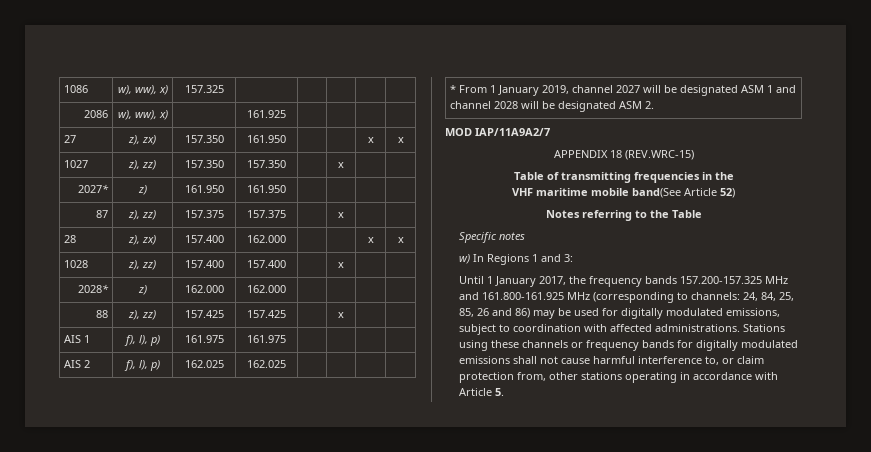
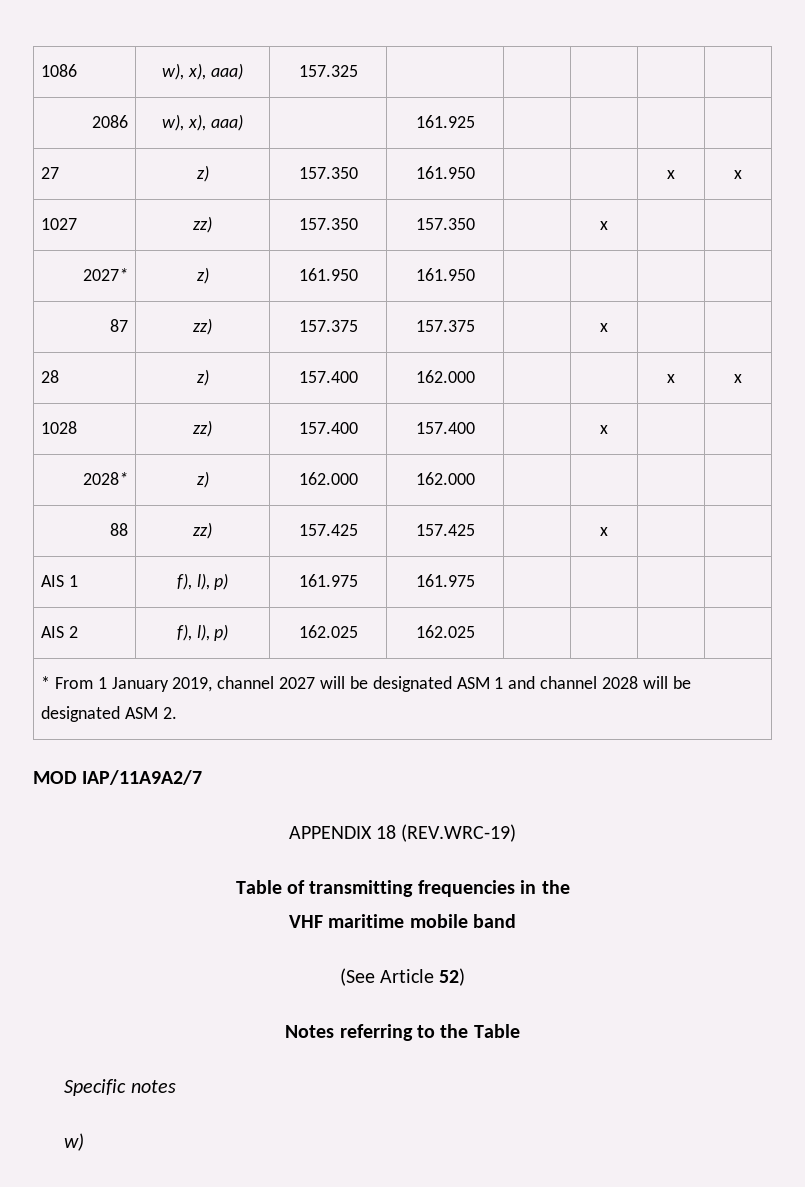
[134,85,168,95] ww), x) -> [188,63,243,80] x), aaa)
[134,110,168,120] ww), x) -> [188,114,243,131] x), aaa)
[128,135,156,145] z), zx) -> [196,165,209,182] z)
[128,160,140,170] z), -> (78, 224) none
[128,210,140,220] z), -> (128, 325) none
[128,235,156,245] z), zx) -> [196,369,209,386] z)
[128,260,140,270] z), -> (78, 427) none
[128,310,140,320] z), -> (128, 529) none
[624,150,694,160] (REV.WRC-15) -> [401,824,517,842] (REV.WRC-19)
[632,188,681,198] band(See -> [473,914,517,928] [339,968,375,986] band // (See
[472,254,573,265] [458,276,788,287] [458,292,794,303] [458,308,780,319] [458,324,785,335] [458,340,798,351] [458,356,764,365] [458,372,778,383] [458,388,504,396] In Regions 1 and 3: // Until 1 January 2017, the frequency bands 157.200-157.325 MHz and 161.800-161.925 MHz (corresponding to channels: 24, 84, 25, 85, 26 and 86) may be used for digitally modulated emissions, subject to coordination with affected administrations. Stations using these channels or frequency bands for digitally modulated emissions shall not cause harmful interference to, or claim protection from, other stations operating in accordance with Article 5. -> (85, 1142) none

